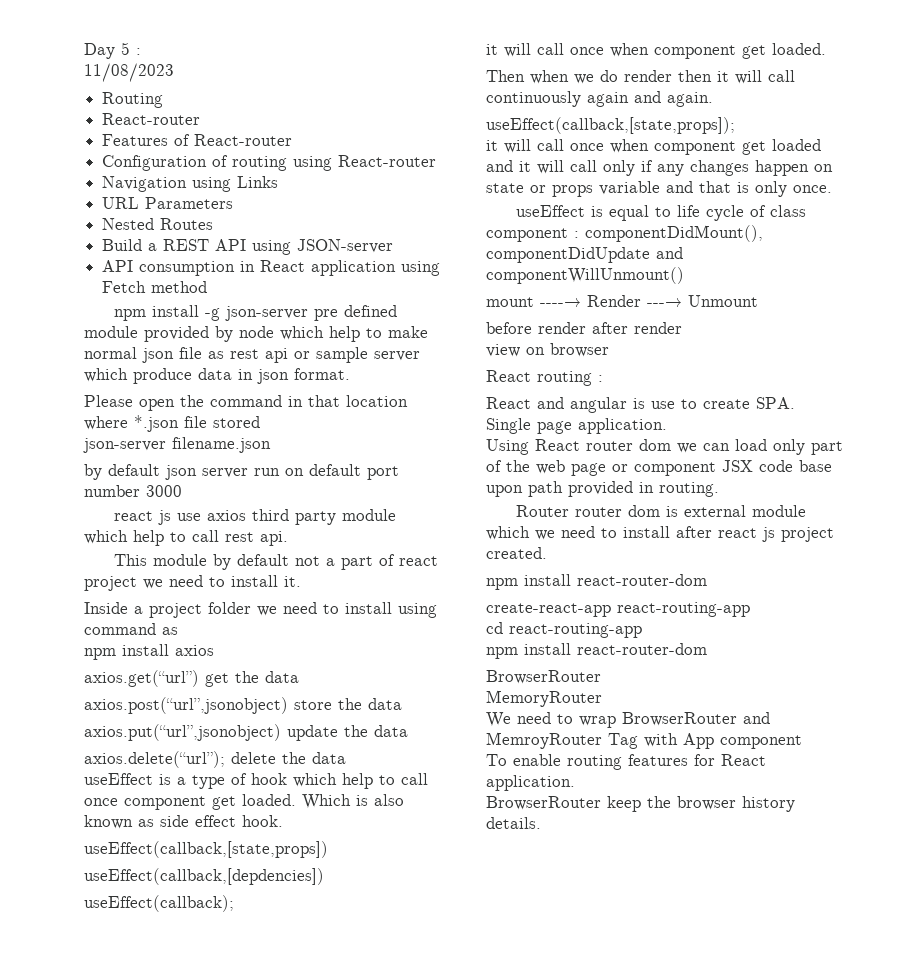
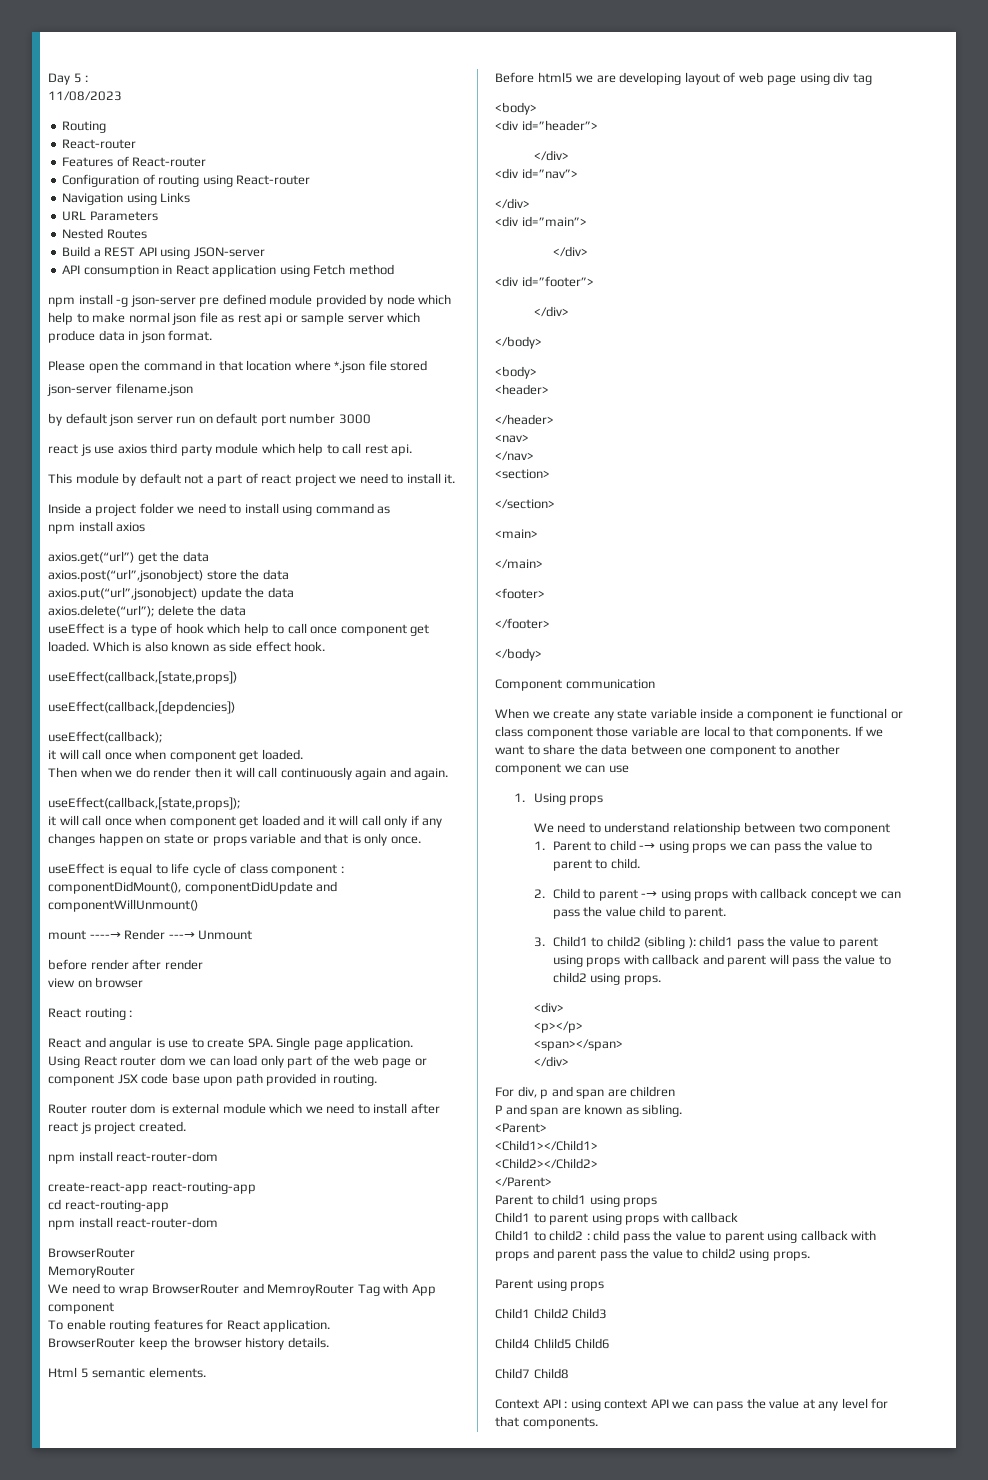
(541, 823) none -> [48,1367,206,1378] [495,72,872,85] [495,102,537,115] [495,120,598,131] [533,150,569,161] [495,168,578,179] [495,198,530,209] [495,216,587,227] [552,246,588,257] [495,276,594,287] [533,306,569,317] [495,336,542,349] [495,366,537,379] [495,384,549,395] [495,414,554,425] [495,434,529,443] [495,451,534,461] [495,469,550,479] [495,499,555,509] [495,529,538,539] [495,559,543,569] [495,588,545,599] [495,618,550,629] [495,648,542,661] [495,679,655,691] [495,708,903,721] [495,726,884,739] [495,744,840,757] [495,763,629,775] [514,793,604,805] [533,822,891,835] [533,840,873,853] [552,858,640,871] [533,888,901,901] [552,906,727,919] [533,936,878,949] [552,954,891,967] [552,972,661,985] [533,1002,564,1013] [533,1021,583,1033] [533,1039,623,1051] [533,1056,569,1067] [495,1086,676,1099] [495,1104,683,1117] [495,1123,547,1133] [495,1140,598,1151] [495,1158,598,1169] [495,1177,552,1187] [495,1194,658,1207] [495,1212,739,1225] [495,1230,877,1243] [495,1248,810,1261] [495,1279,605,1291] [495,1308,608,1319] [495,1338,611,1349] [495,1368,569,1379] [495,1398,889,1411] [495,1416,598,1429] // Html 5 semantic elements. // Before html5 we are developing layout of web page using div tag // <body> // <div id=”header”> // </div> // <div id=”nav”> // </div> // <div id=”main”> // </div> // <div id=”footer”> // </div> // </body> // <body> // <header> // </header> // <nav> // </nav> // <section> // </section> // <main> // </main> // <footer> // </footer> // </body> // Component communication // When we create any state variable inside a component ie functional or class component those variable are local to that components. If we want to share the data between one component to another component we can use // 1. Using props // We need to understand relationship between two component // 1. Parent to child -→ using props we can pass the value to parent to child. // 2. Child to parent -→ using props with callback concept we can pass the value child to parent. // 3. Child1 to child2 (sibling ): child1 pass the value to parent using props with callback and parent will pass the value to child2 using props. // <div> // <p></p> // <span></span> // </div> // For div, p and span are children // P and span are known as sibling. // <Parent> // <Child1></Child1> // <Child2></Child2> // </Parent> // Parent to child1 using props // Child1 to parent using props with callback // Child1 to child2 : child pass the value to parent using callback with props and parent pass the value to child2 using props. // Parent using props // Child1 Child2 Child3 // Child4 Chlild5 Child6 // Child7 Child8 // Context API : using context API we can pass the value at any level for that components.

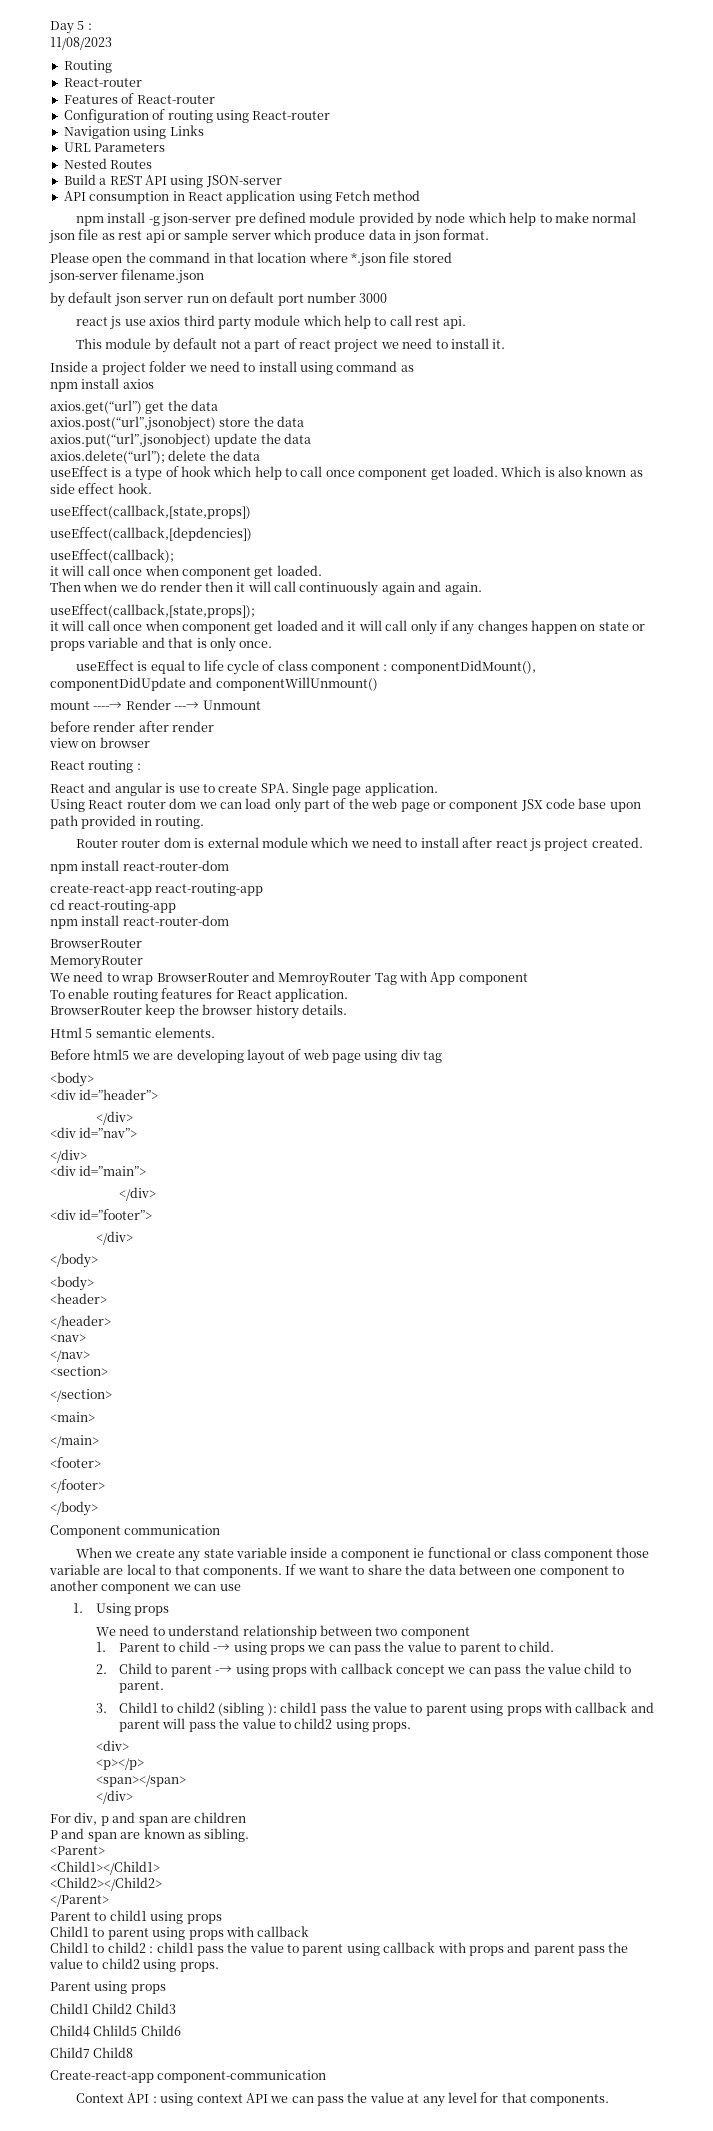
[593,1230,620,1241] child -> [156,1942,194,1953] child1
(569, 1373) none -> [50,2070,327,2083] // Create-react-app component-communication

